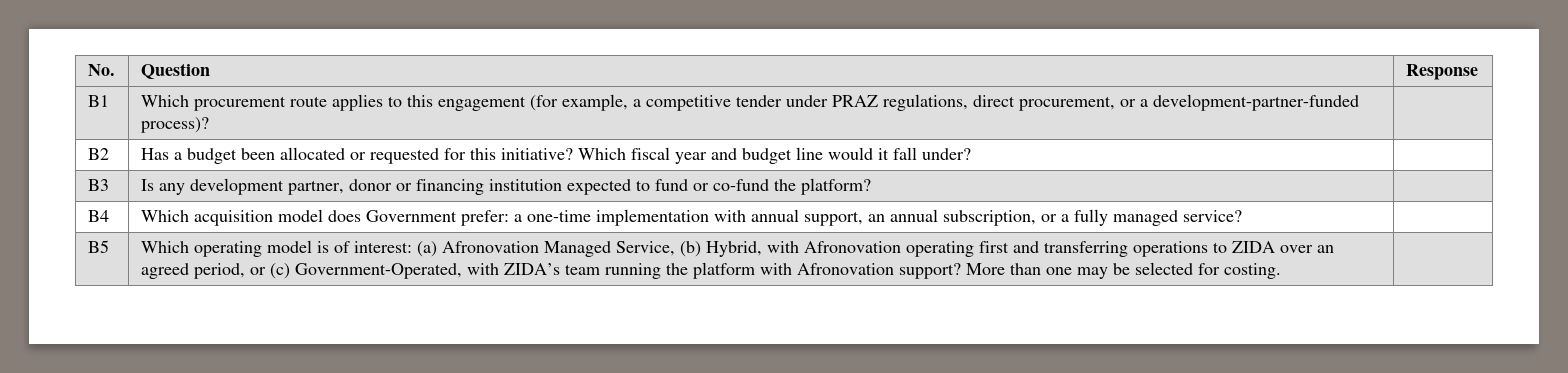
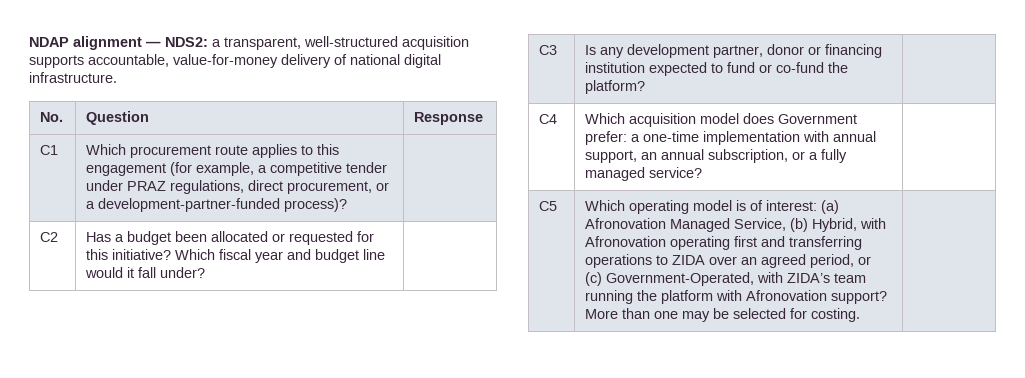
(87, 70) none -> [29,36,469,50] [29,54,441,68] [29,72,117,83] NDAP alignment — NDS2: a transparent, well-structured acquisition supports accountable, value-for-money delivery of national digital infrastructure. //
[87,95,109,107] B1 -> [40,145,59,155] C1
[87,148,109,160] B2 -> [40,232,59,242] C2
[87,179,109,191] B3 -> [539,45,558,55] C3
[87,210,109,222] B4 -> [539,114,558,124] C4
[87,240,109,253] B5 -> [539,201,558,211] C5

